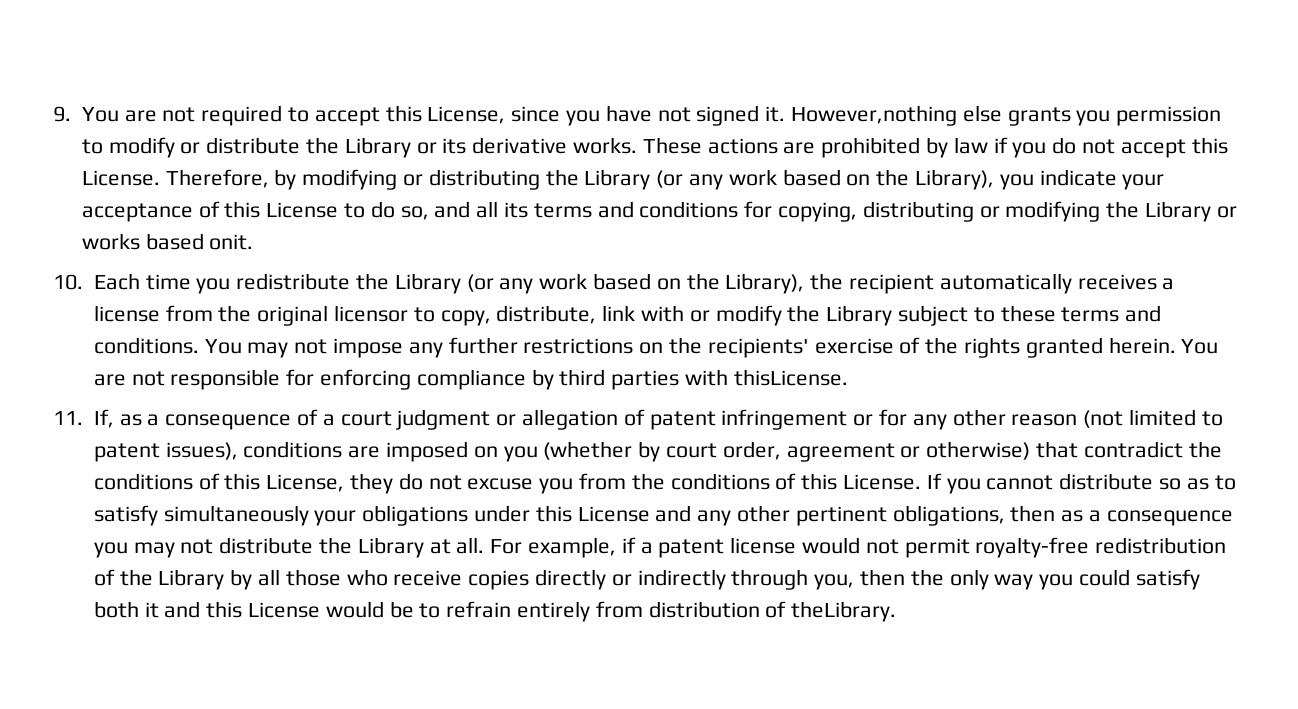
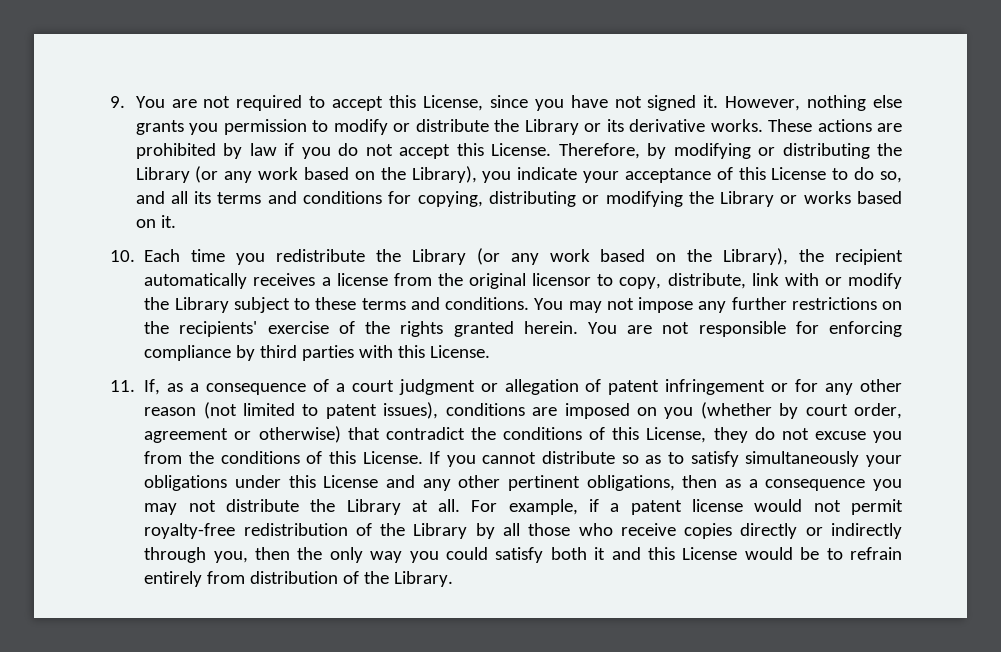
[791,105,958,126] However,nothing -> [725,95,867,111] However, nothing
[209,234,254,250] onit. -> [135,215,176,228] on it.
[733,369,848,386] thisLicense. -> [398,345,491,358] this License.
[791,601,897,622] theLibrary. -> [364,571,454,587] the Library.

